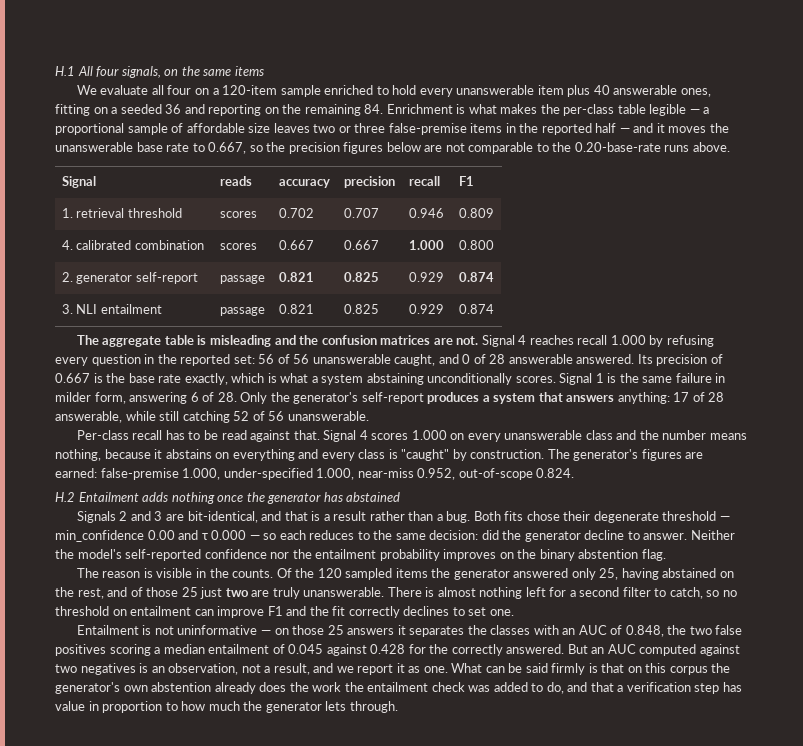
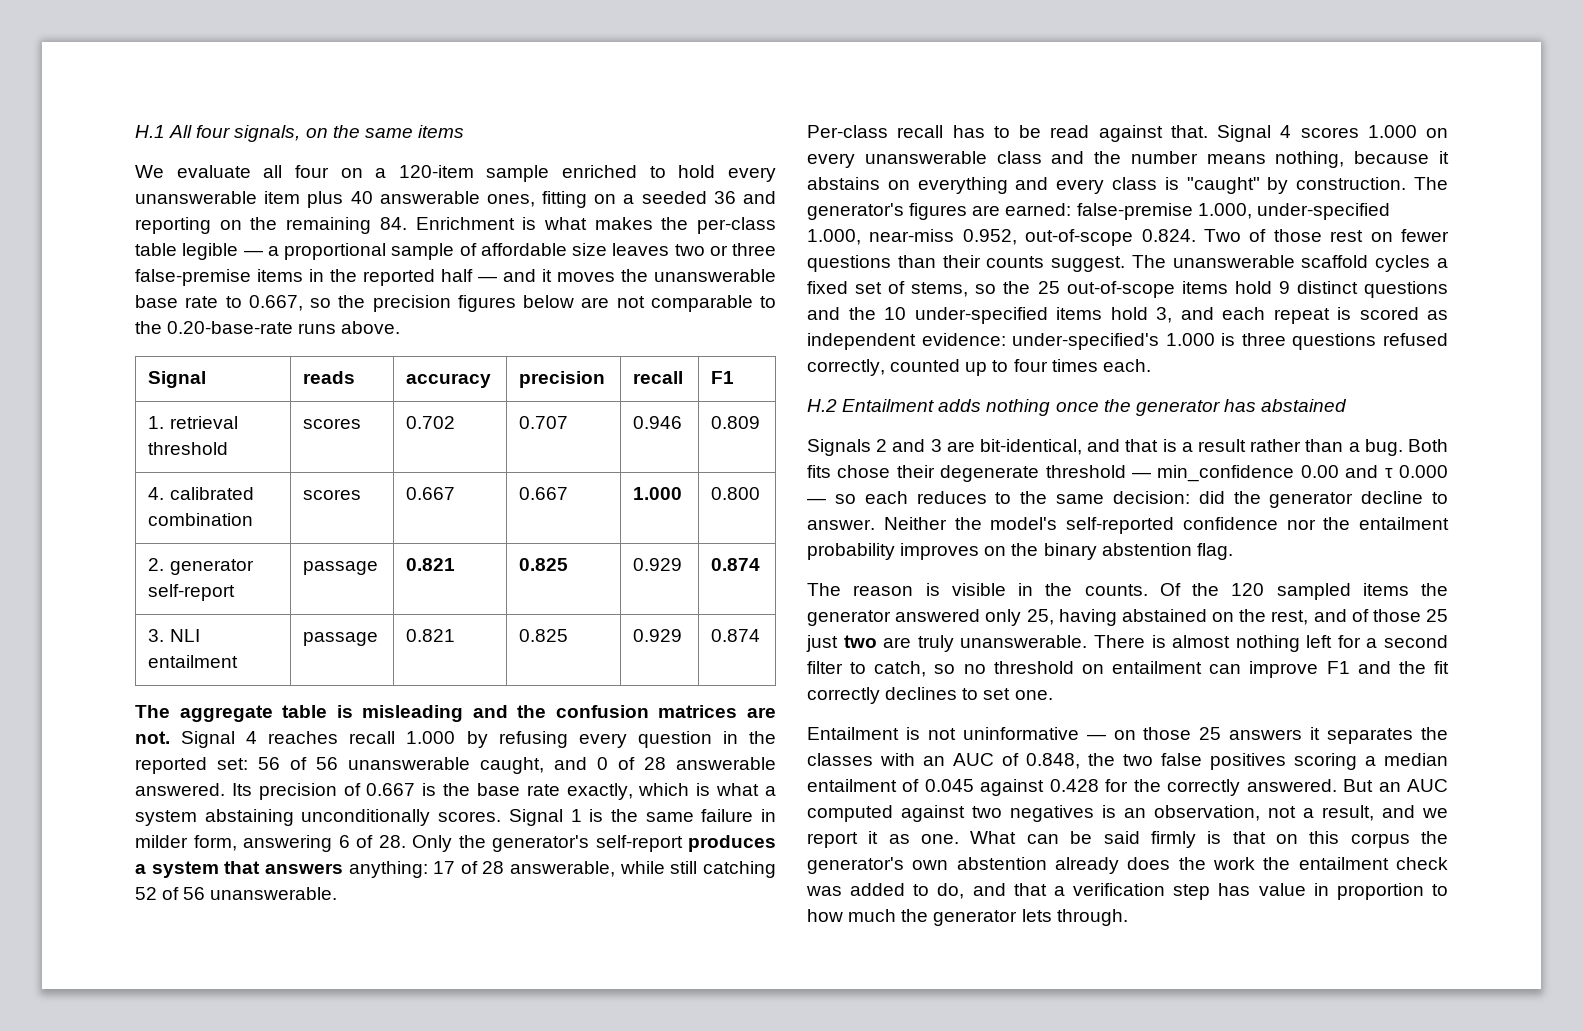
(575, 473) none -> [1204,229,1449,242] [807,255,1448,272] [807,281,1448,298] [807,307,1448,324] [807,333,1448,350] [807,359,1151,376] Two of those rest on fewer questions than their counts suggest. The unanswerable scaffold cycles a fixed set of stems, so the 25 out-of-scope items hold 9 distinct questions and the 10 under-specified items hold 3, and each repeat is scored as independent evidence: under-specified's 1.000 is three questions refused correctly, counted up to four times each.

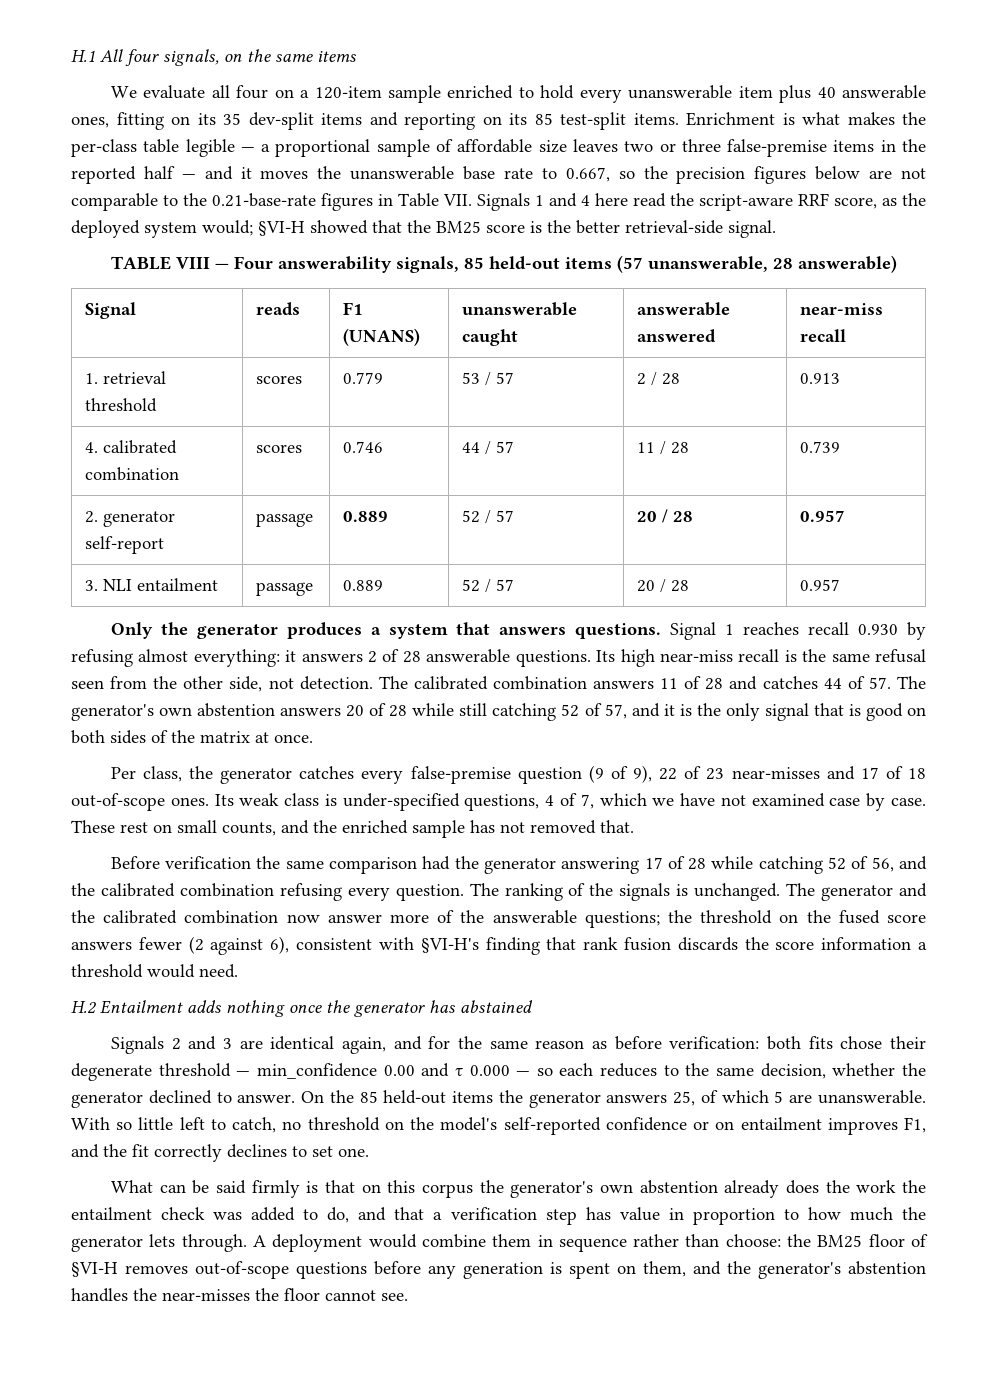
[623,191,776,204] [135,217,407,234] a seeded 36 and reporting on the remaining 84. -> [197,112,679,130] its 35 dev-split items and reporting on its 85 test-split items.
[167,321,401,334] [148,371,207,388] [303,371,356,384] [406,373,492,388] [519,371,606,388] [633,371,684,384] [711,371,735,384] 0.20-base-rate runs above. // Signal | reads | accuracy | precision | recall | F1 -> [212,193,926,211] [71,220,776,238] [110,255,897,273] [85,302,137,319] [256,302,301,316] [343,302,364,315] [343,328,421,346] [462,302,578,316] [462,329,519,346] [637,302,731,316] [637,329,717,343] [800,303,884,315] [800,329,847,342] 0.21-base-rate figures in Table VII. Signals 1 and 4 here read the script-aware RRF score, as the deployed system would; §VI-H showed that the BM25 score is the better retrieval-side signal. // TABLE VIII — Four answerability signals, 85 held-out items (57 unanswerable, 28 answerable) // Signal | reads | F1 (UNANS) | unanswerable caught | answerable answered | near-miss recall
[406,416,456,429] [519,416,569,429] [633,416,683,429] [711,416,761,429] [148,487,254,500] [148,513,254,526] [303,489,362,500] [406,487,456,500] [519,487,569,500] [633,487,683,500] [711,487,761,500] [148,558,254,575] [148,584,236,601] [303,561,379,575] [406,558,456,571] [519,558,569,571] [633,558,683,571] [711,558,761,571] [148,629,200,642] [148,655,239,668] [303,632,379,646] [406,629,456,642] [519,629,569,642] [633,629,683,642] [711,629,761,642] [135,705,776,722] [135,731,776,748] [135,757,776,774] [135,783,776,800] [135,809,776,826] [135,835,683,852] 0.702 | 0.707 | 0.946 | 0.809 // 4. calibrated combination | scores | 0.667 | 0.667 | 1.000 | 0.800 // 2. generator self-report | passage | 0.821 | 0.825 | 0.929 | 0.874 // 3. NLI entailment | passage | 0.821 | 0.825 | 0.929 | 0.874 // The aggregate table is misleading and the confusion matrices are not. Signal 4 reaches recall 1.000 by refusing every question in the reported set: 56 of 56 unanswerable caught, and 0 of 28 answerable answered. Its precision of 0.667 is the base rate exactly, which is what a system abstaining unconditionally scores. Signal 1 is the same failure in milder form, answering 6 of 28. Only the generator's self-report -> [343,372,384,384] [462,372,515,386] [637,372,681,386] [800,373,841,384] [85,440,178,454] [85,467,180,481] [256,444,303,453] [343,441,384,453] [462,441,515,455] [637,441,690,455] [800,441,841,453] [85,511,176,527] [85,536,165,554] [256,513,314,527] [343,511,389,522] [462,510,515,524] [637,509,694,523] [800,510,846,522] [85,578,219,591] [256,582,314,596] [343,580,384,591] [462,579,515,593] [637,579,690,593] [800,579,841,591] [110,622,278,639] 0.779 | 53 / 57 | 2 / 28 | 0.913 // 4. calibrated combination | scores | 0.746 | 44 / 57 | 11 / 28 | 0.739 // 2. generator self-report | passage | 0.889 | 52 / 57 | 20 / 28 | 0.957 // 3. NLI entailment | passage | 0.889 | 52 / 57 | 20 / 28 | 0.957 // Only the generator
[348,861,616,878] anything: 17 of 28 answerable, -> [575,622,927,640] [71,649,926,667] [71,676,926,692] [71,703,408,721] questions. Signal 1 reaches recall 0.930 by refusing almost everything: it answers 2 of 28 answerable questions. Its high near-miss recall is the same refusal seen from the other side, not detection. The calibrated combination answers 11 of 28 and catches 44 of 57. The generator's own abstention answers 20 of 28
[183,887,338,900] [807,125,1448,142] [807,151,1449,168] [807,177,1448,194] [807,203,1390,220] [807,229,1449,246] [807,255,1448,272] [807,281,1448,298] [807,307,1448,324] [807,333,1448,350] [807,359,1151,376] 56 unanswerable. // Per-class recall has to be read against that. Signal 4 scores 1.000 on every unanswerable class and the number means nothing, because it abstains on everything and every class is "caught" by construction. The generator's figures are earned: false-premise 1.000, under-specified 1.000, near-miss 0.952, out-of-scope 0.824. Two of those rest on fewer questions than their counts suggest. The unanswerable scaffold cycles a fixed set of stems, so the 25 out-of-scope items hold 9 distinct questions and the 10 under-specified items hold 3, and each repeat is scored as independent evidence: under-specified's 1.000 is three questions refused correctly, counted up to four times each. -> [604,703,926,721] [71,730,313,744] [110,765,926,784] [71,793,927,811] [71,820,634,838] [110,856,928,874] [71,883,927,901] [71,910,927,928] [71,936,927,955] [71,964,238,978] 57, and it is the only signal that is good on both sides of the matrix at once. // Per class, the generator catches every false-premise question (9 of 9), 22 of 23 near-misses and 17 of 18 out-of-scope ones. Its weak class is under-specified questions, 4 of 7, which we have not examined case by case. These rest on small counts, and the enriched sample has not removed that. // Before verification the same comparison had the generator answering 17 of 28 while catching 52 of 56, and the calibrated combination refusing every question. The ranking of the signals is unchanged. The generator and the calibrated combination now answer more of the answerable questions; the threshold on the fused score answers fewer (2 against 6), consistent with §VI-H's finding that rank fusion discards the score information a threshold would need.
[980,439,1448,456] bit-identical, and that is a result rather than a bug. Both -> [270,1036,801,1054] identical again, and for the same reason as before verification: both
[1112,491,1424,508] decision: did the generator decline -> [760,1063,926,1079] [71,1090,212,1108] decision, whether the generator declined
[883,517,1449,534] [807,543,1233,560] [807,583,1448,600] [807,609,1448,626] [806,635,1448,652] [807,661,1350,678] Neither the model's self-reported confidence nor the entailment probability improves on the binary abstention flag. // The reason is visible in the counts. Of the 120 sampled items the generator answered only 25, having abstained on the rest, and of those 25 just two are truly unanswerable. There is almost nothing left for a second filter to catch, so no threshold on entailment can improve F1 -> [301,1090,926,1108] [71,1117,927,1135] On the 85 held-out items the generator answers 25, of which 5 are unanswerable. With so little left to catch, no threshold on the model's self-reported confidence or on entailment improves F1,
[807,727,1448,744] [807,753,1448,770] [807,779,1448,796] [807,805,1448,822] [807,831,960,848] Entailment is not uninformative — on those 25 answers it separates the classes with an AUC of 0.848, the two false positives scoring a median entailment of 0.045 against 0.428 for the correctly answered. But an AUC computed against two negatives is an observation, not a result, and we report it as one. -> (369, 1152) none
(1128, 917) none -> [252,1234,928,1252] [71,1261,926,1279] [71,1288,408,1302] A deployment would combine them in sequence rather than choose: the BM25 floor of §VI-H removes out-of-scope questions before any generation is spent on them, and the generator's abstention handles the near-misses the floor cannot see.

